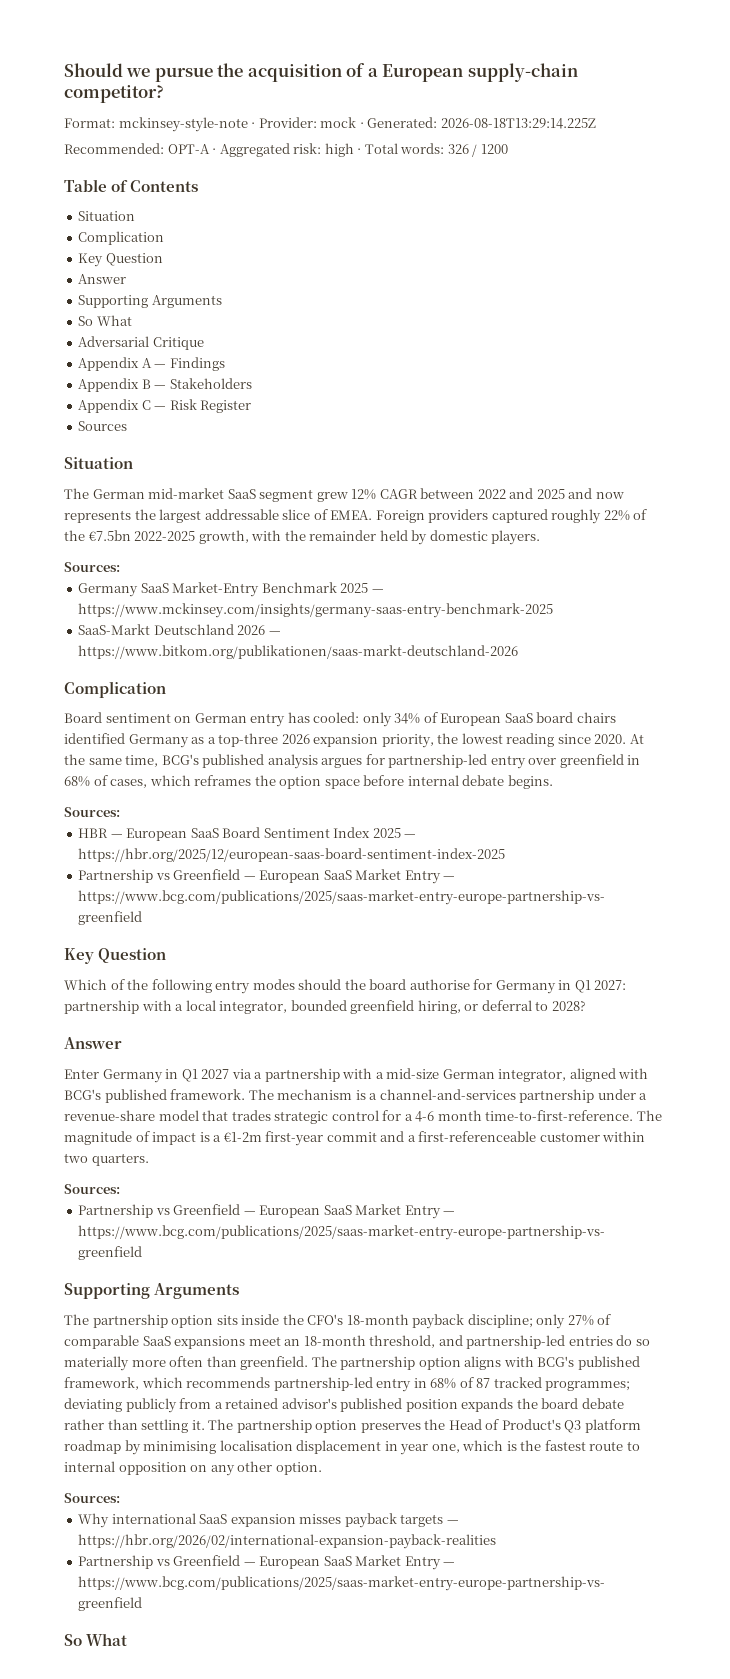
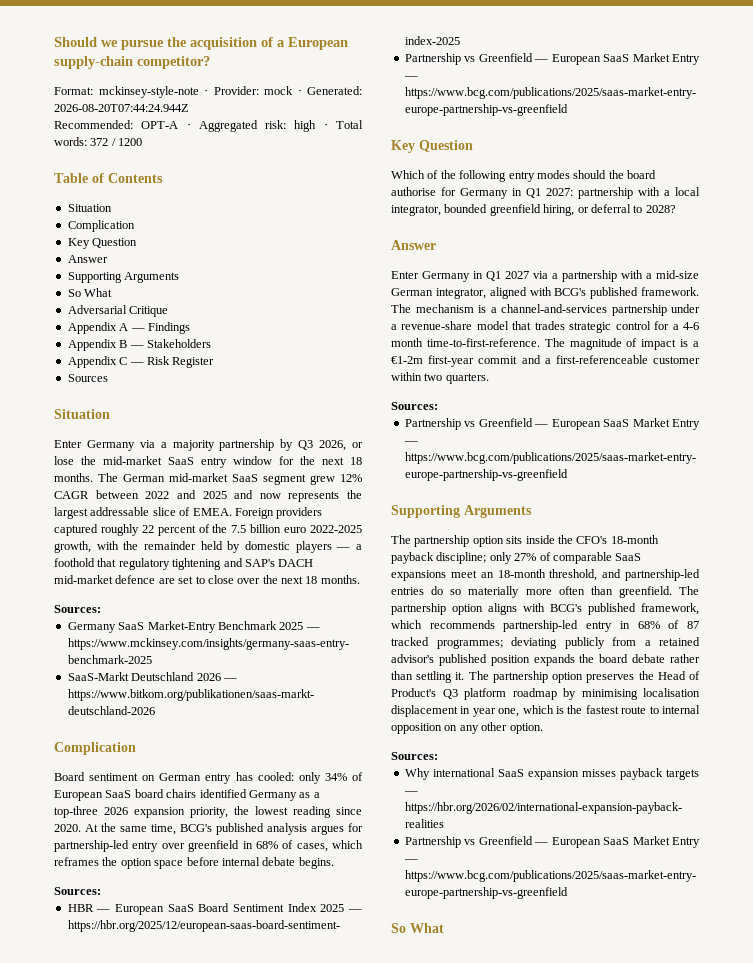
[440,118,596,129] 2026-08-18T13:29:14.225Z -> [54,104,189,112] 2026-08-20T07:44:24.944Z
[447,144,469,154] 326 -> [90,138,109,146] 372
(133, 463) none -> [54,439,363,451] [54,456,362,468] [54,473,93,482] Enter Germany via a majority partnership by Q3 2026, or lose the mid-market SaaS entry window for the next 18 months.
[603,509,648,521] [64,530,131,541] 22% of the €7.5bn -> [141,524,307,536] 22 percent of the 7.5 billion euro
[491,530,541,545] players. -> [295,541,362,553] [54,558,314,570] [54,575,360,584] players — a foothold that regulatory tightening and SAP's DACH mid-market defence are set to close over the next 18 months.

